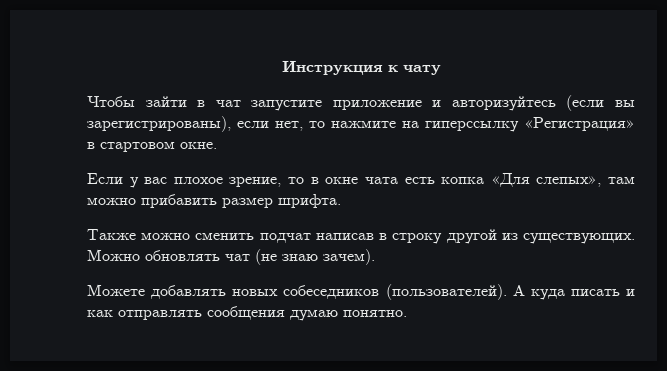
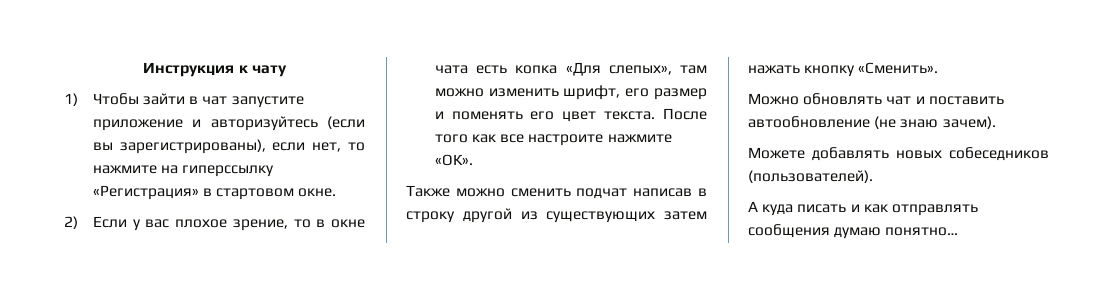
(441, 70) none -> [64,93,78,106] 1)
(217, 145) none -> [64,216,78,229] 2)
[141,194,341,208] прибавить размер шрифта. -> [488,85,707,100] [434,108,707,122] [434,134,672,146] [434,154,473,166] изменить шрифт, его размер и поменять его цвет текста. После того как все настроите нажмите «ОК».
[523,233,635,244] [87,249,250,261] существующих. Можно обновлять чат -> [546,211,707,223] [748,62,939,77] [748,93,1004,105] [748,116,870,128] существующих затем нажать кнопку «Сменить». // Можно обновлять чат и поставить автообновление
(507, 292) none -> (873, 176) //
[343,310,407,317] понятно. -> [885,227,959,236] понятно…

